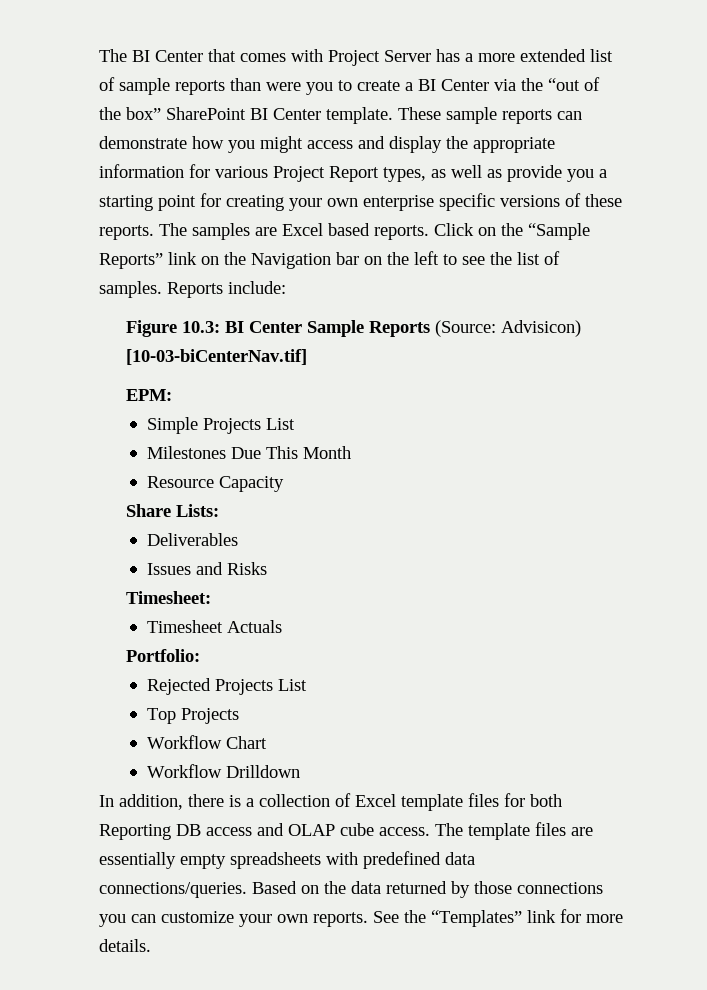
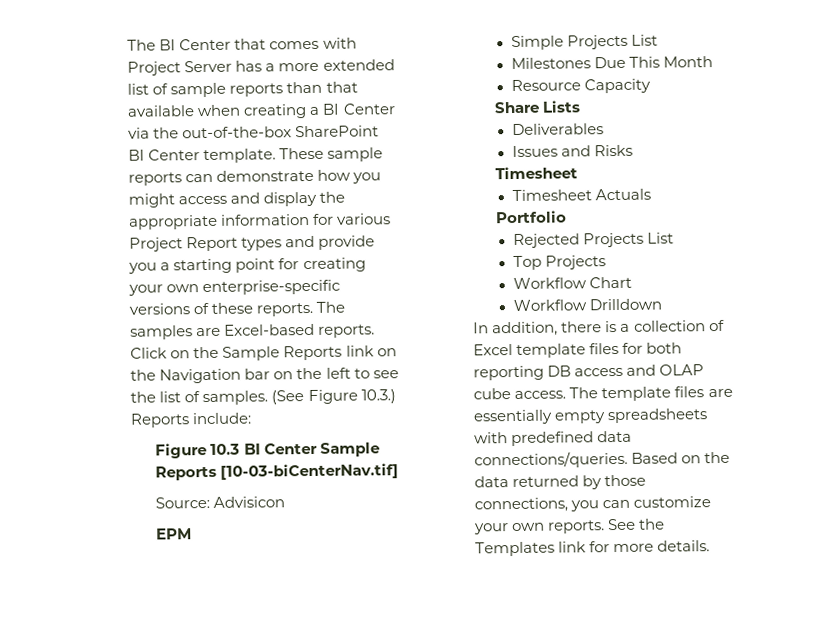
[265,80,400,95] were you to create -> [325,81,358,93] [127,104,308,119] that available when creating
[547,77,600,91] [98,107,161,120] “out of the box” -> [182,126,293,139] out-of-the-box
[382,165,502,182] types, as well as -> [241,235,316,251] types and
[362,193,495,211] enterprise specific -> [202,279,341,296] enterprise-specific
[281,223,370,236] Excel based -> [224,323,316,336] Excel-based
[527,223,590,240] [98,253,163,269] “Sample Reports” -> [222,345,343,361] Sample Reports
(162, 289) none -> [271,389,396,405] (See Figure 10.3.)
[182,321,221,333] 10.3: -> [210,443,241,455] 10.3
[435,320,582,337] (Source: Advisicon) -> (218, 473) none
[126,389,173,401] EPM: -> [155,496,286,509] [156,528,193,540] Source: Advisicon // EPM
[176,504,220,517] Lists: -> [542,100,582,113] Lists
[126,591,212,604] Timesheet: -> [495,166,579,180] Timesheet
[126,649,201,662] Portfolio: -> [495,210,568,224] Portfolio
[98,824,171,840] Reporting -> [473,365,545,381] reporting
[516,882,603,894] connections -> [474,497,569,513] connections,
[430,910,522,927] “Templates” -> [475,541,556,557] Templates

